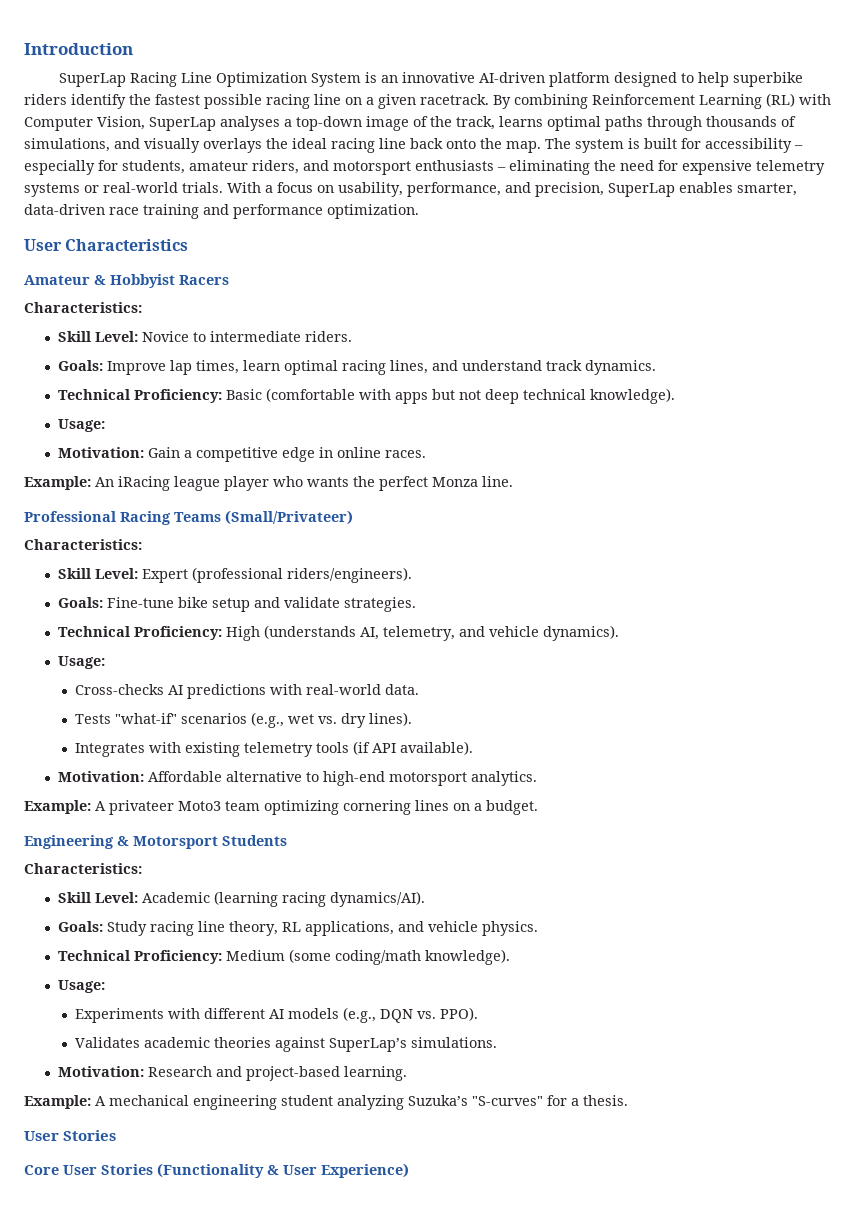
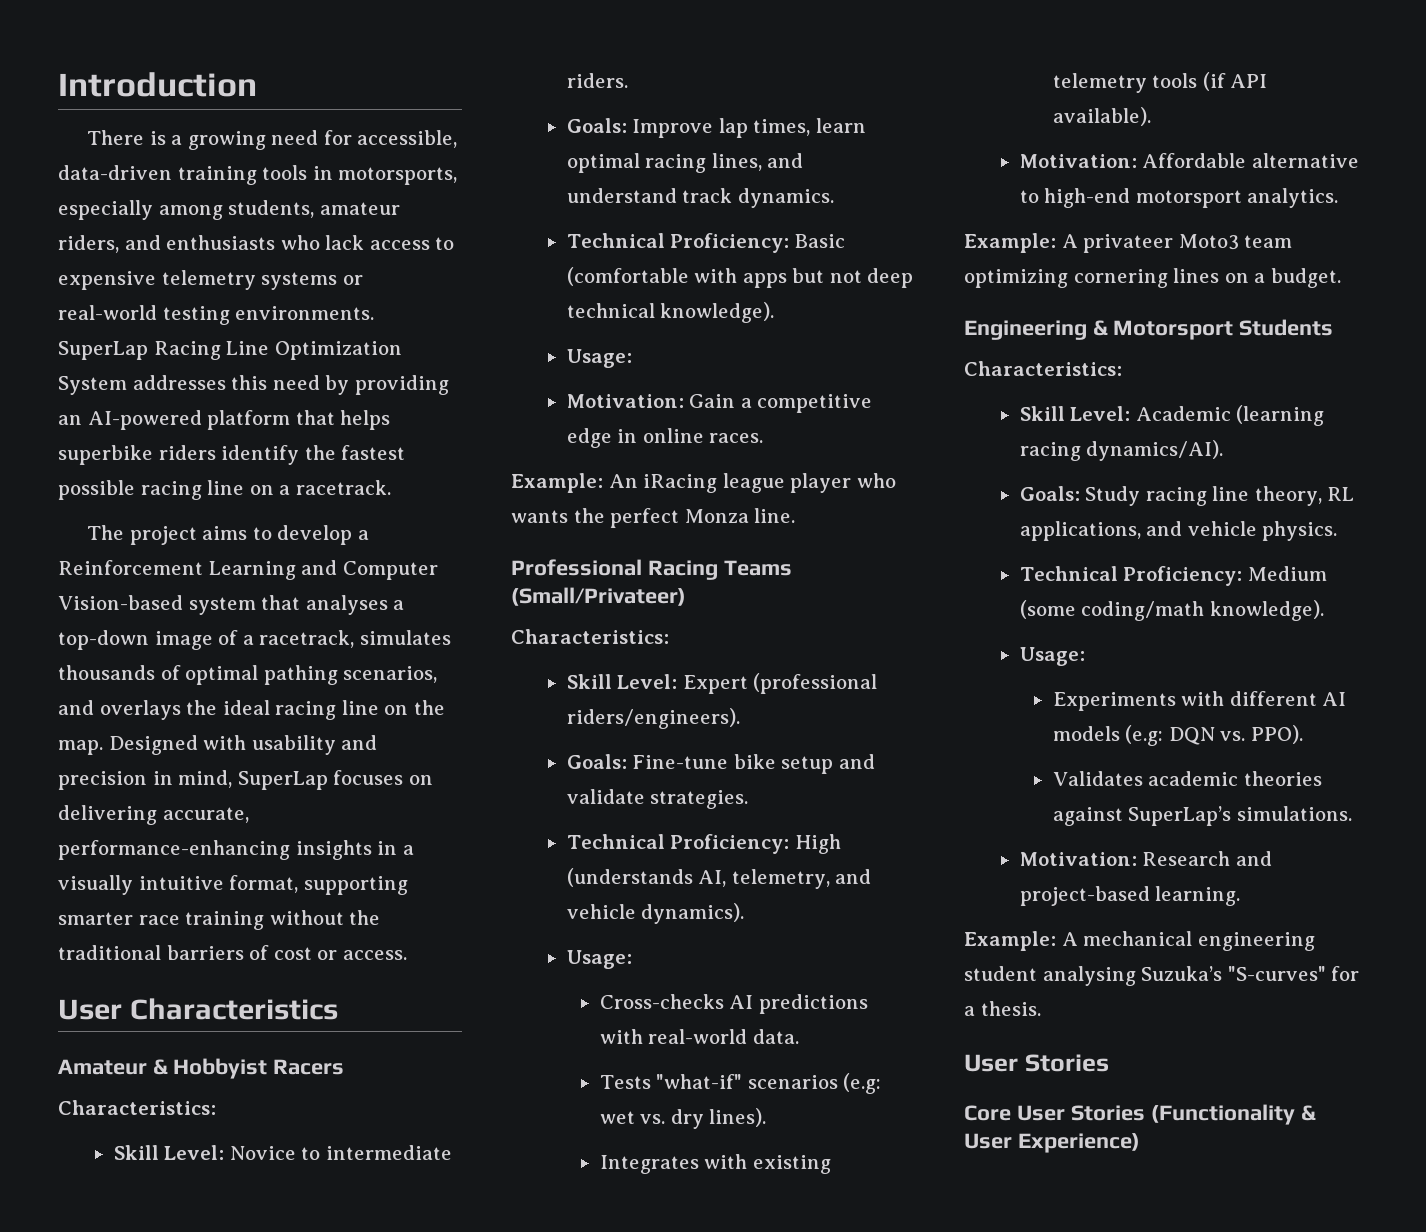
(133, 49) none -> [87,130,458,150] [58,165,458,185] [58,200,400,220] [58,235,455,253] [58,270,363,290] [58,305,375,325] There is a growing need for accessible, data-driven training tools in motorsports, especially among students, amateur riders, and enthusiasts who lack access to expensive telemetry systems or real-world testing environments.
[365,72,730,87] is an innovative AI-driven platform designed to help -> [132,375,449,395] [58,410,391,430] addresses this need by providing an AI-powered platform that helps
[378,94,416,109] given -> (291, 490) none
[493,93,831,109] [24,116,216,131] By combining Reinforcement Learning (RL) with Computer Vision, SuperLap -> [87,525,369,545] [58,560,438,580] [58,595,301,615] // The project aims to develop a Reinforcement Learning and Computer Vision-based system that
[430,116,796,131] [24,138,200,153] the track, learns optimal paths through thousands of simulations, and visually -> [242,630,451,648] [58,665,438,685] [58,700,94,715] a racetrack, simulates thousands of optimal pathing scenarios, and
[410,138,803,153] [24,160,825,175] [24,182,797,197] [24,204,419,219] back onto the map. The system is built for accessibility – especially for students, amateur riders, and motorsport enthusiasts – eliminating the need for expensive telemetry systems or real-world trials. With a focus on usability, performance, and precision, SuperLap enables smarter, data-driven race training and performance optimization. -> [384,700,445,715] [58,735,378,755] [58,770,433,790] [58,805,249,825] [58,840,414,860] [58,875,408,895] [58,910,381,930] [58,945,407,960] on the map. Designed with usability and precision in mind, SuperLap focuses on delivering accurate, performance-enhancing insights in a visually intuitive format, supporting smarter race training without the traditional barriers of cost or access.
[251,712,285,728] (e.g., -> [843,1073,882,1094] (e.g:
[343,1007,377,1023] (e.g., -> [1125,725,1164,746] (e.g:
[337,1095,404,1110] analyzing -> [1042,966,1136,986] analysing

